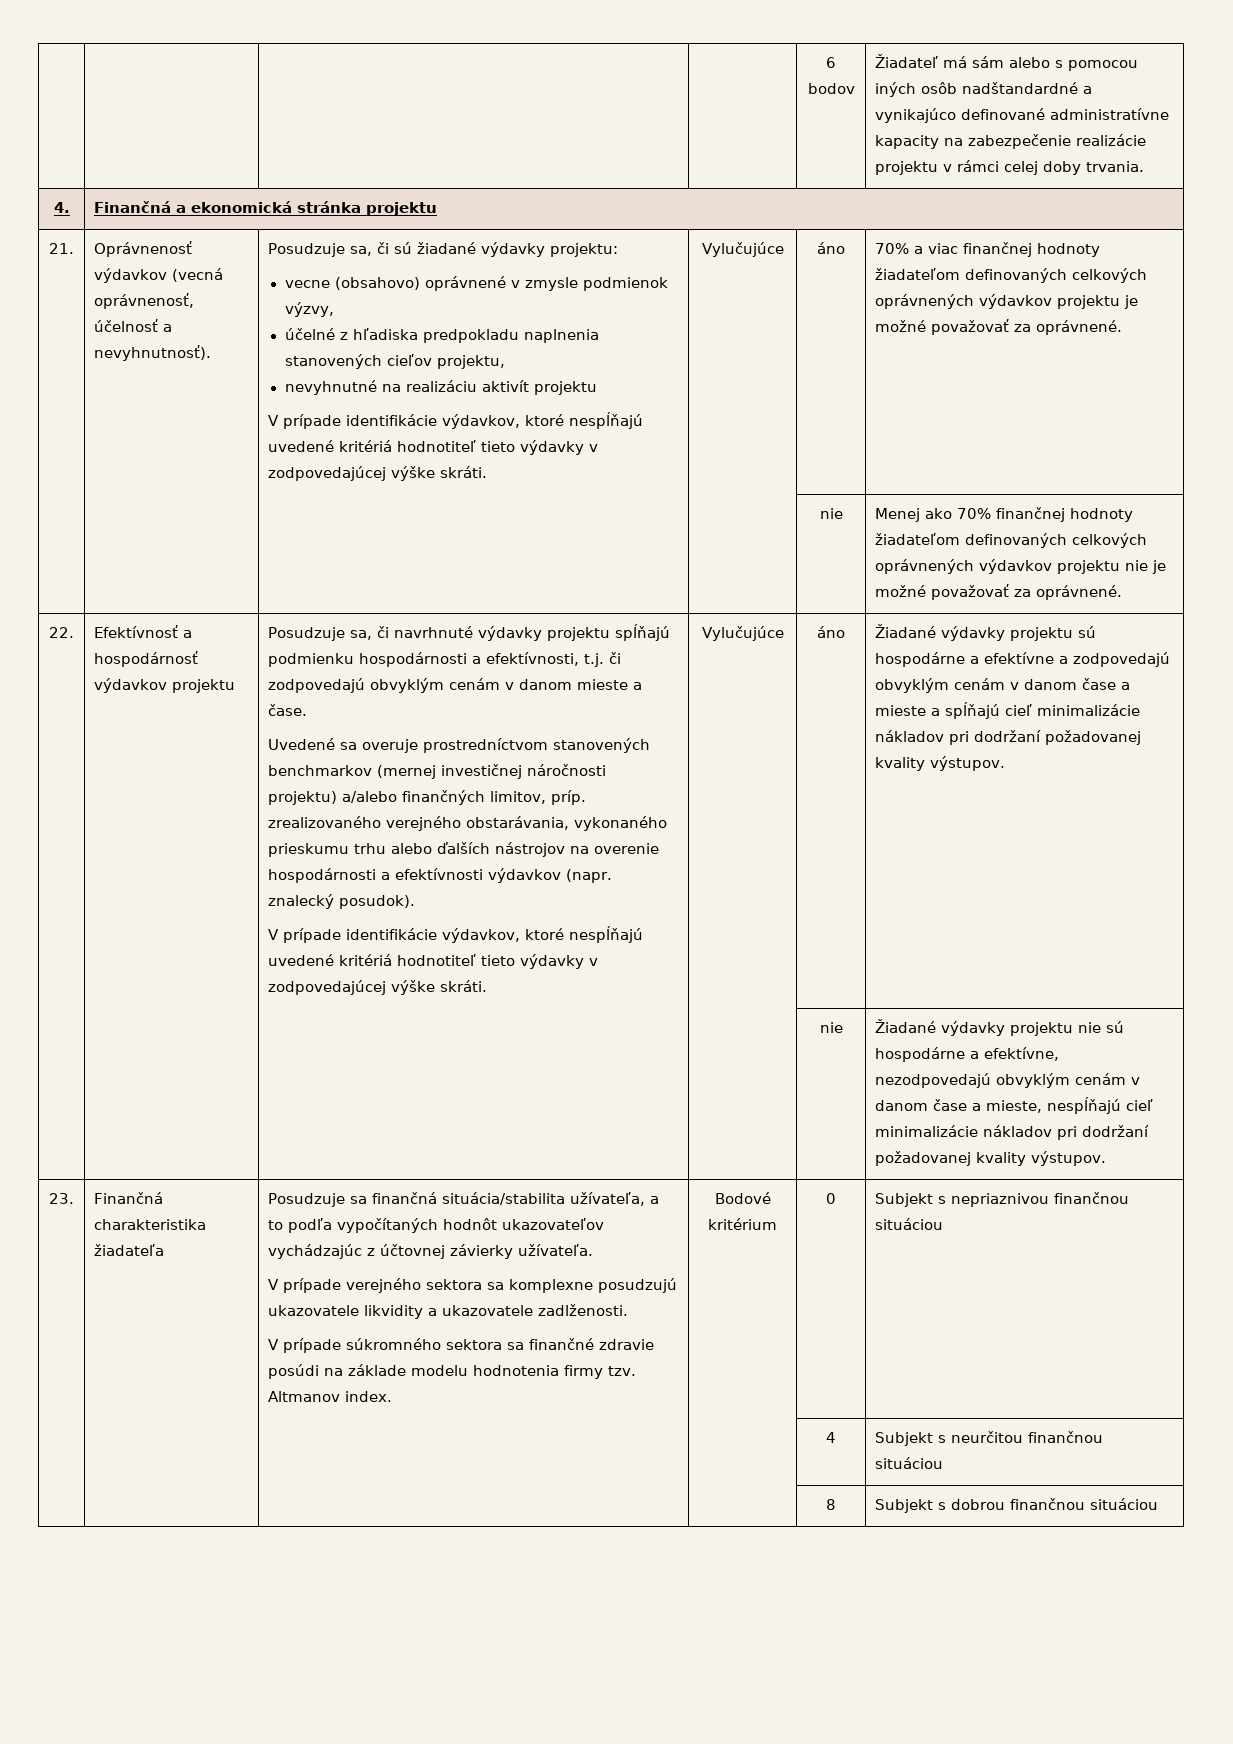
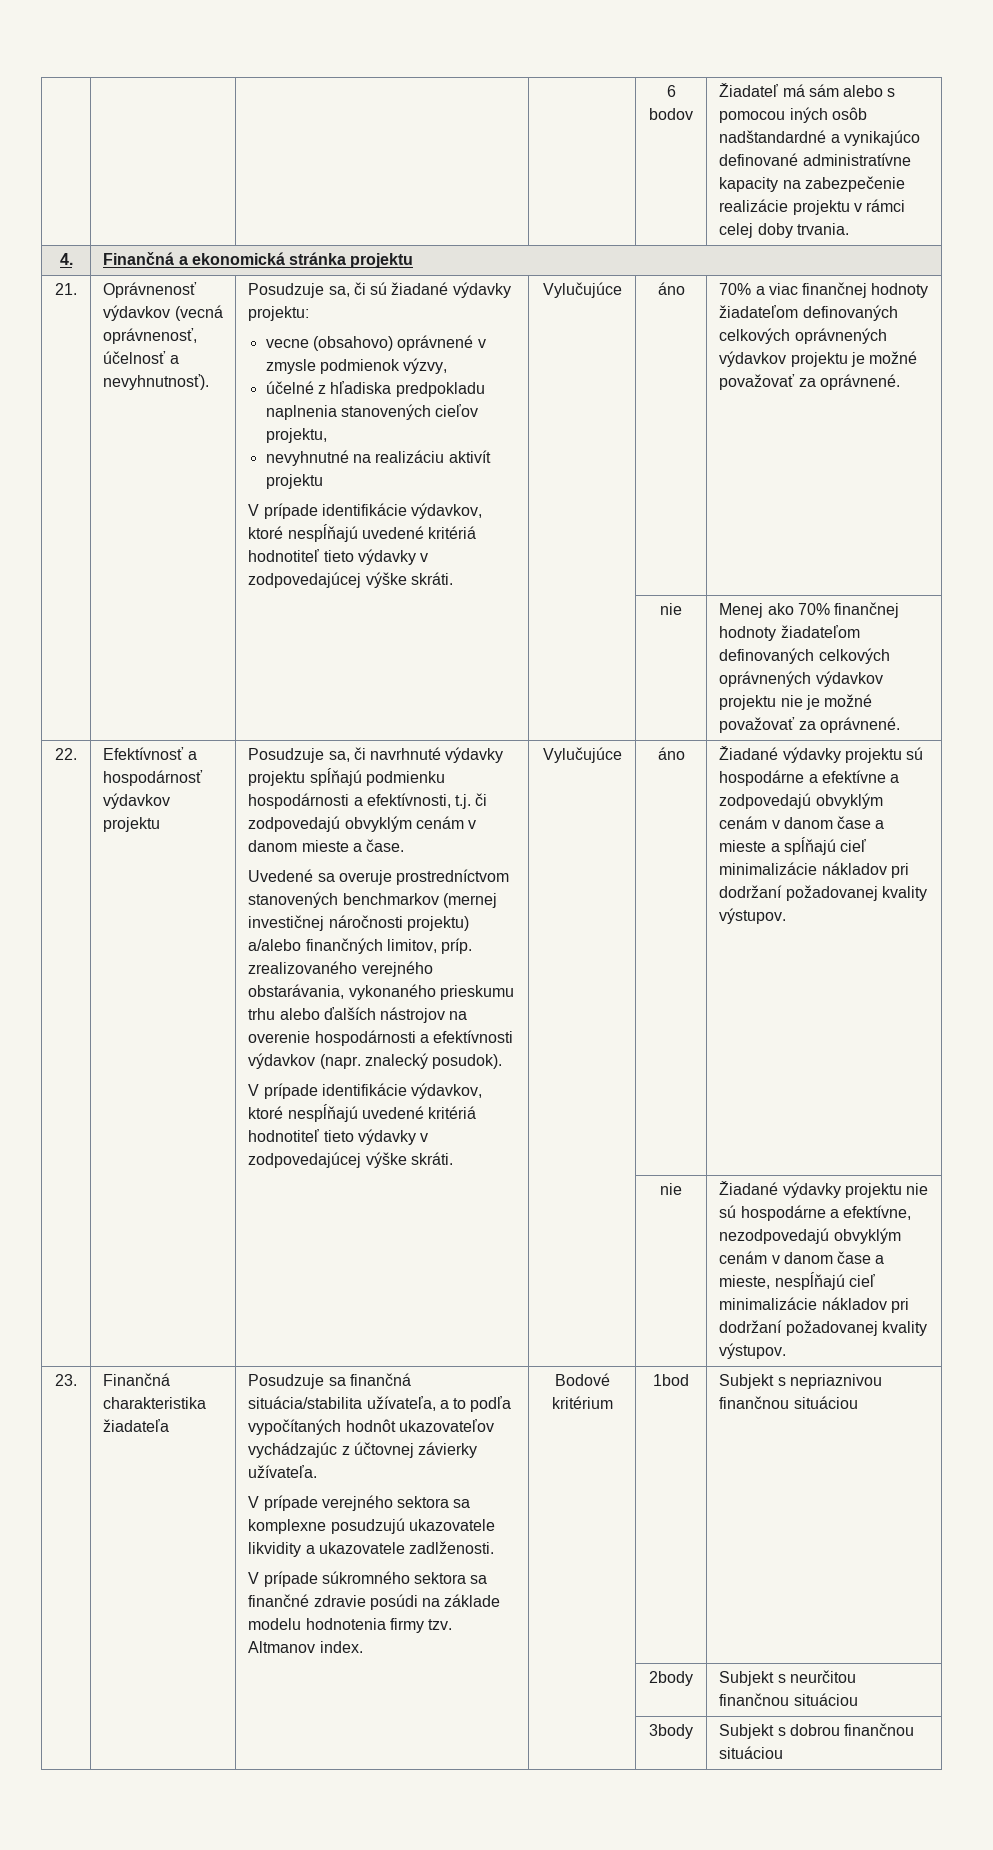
[826,1193,836,1204] 0 -> [653,1374,689,1386] 1bod
[826,1432,836,1443] 4 -> [649,1671,693,1686] 2body
[826,1499,836,1510] 8 -> [649,1724,693,1739] 3body

